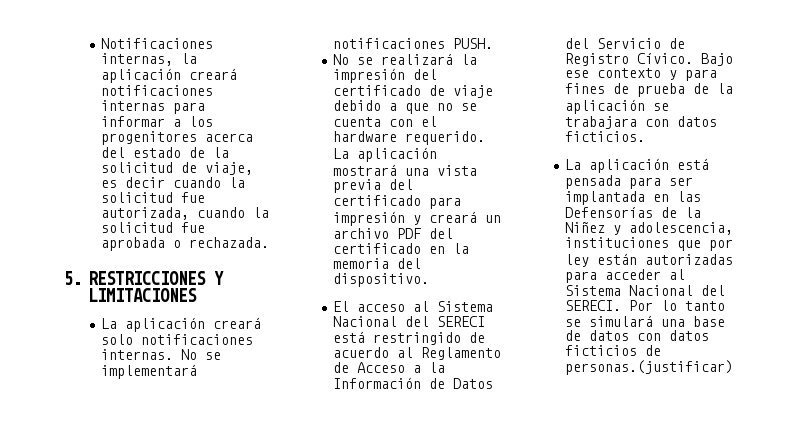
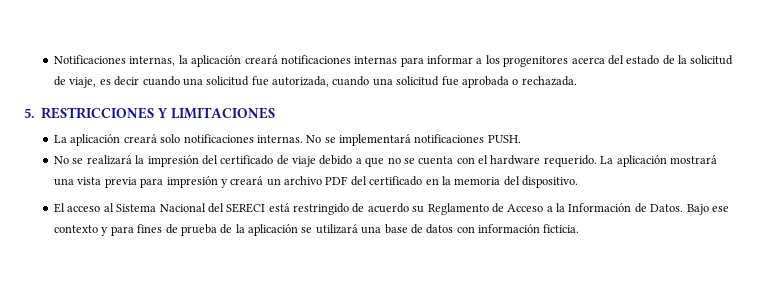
[228,177,245,188] la -> [182,78,203,86] una
[252,207,269,218] la -> [372,78,393,86] una
[388,179,413,190] [332,195,421,206] del certificado -> (137, 182) none
[396,347,413,358] al -> [412,206,425,213] su
[452,378,493,389] [564,38,685,49] [564,53,693,66] Datos del Servicio de Registro Cívico. -> [650,204,684,212] Datos.
[564,116,717,129] [564,131,645,142] [564,158,709,173] [564,175,693,189] [564,191,701,205] [564,207,701,218] [564,222,733,235] [564,237,733,251] [564,253,733,267] [564,269,685,283] [564,285,725,296] [564,300,725,311] [564,315,653,327] trabajara con datos ficticios. // La aplicación está pensada para ser implantada en las Defensorías de la Niñez y adolescencia, instituciones que por ley están autorizadas para acceder al Sistema Nacional del SERECI. Por lo tanto se simulará -> [315,224,358,234] utilizará
[668,330,709,341] [564,345,661,356] [564,360,733,375] datos ficticios de personas.(justificar) -> [478,224,580,233] información ficticia.

